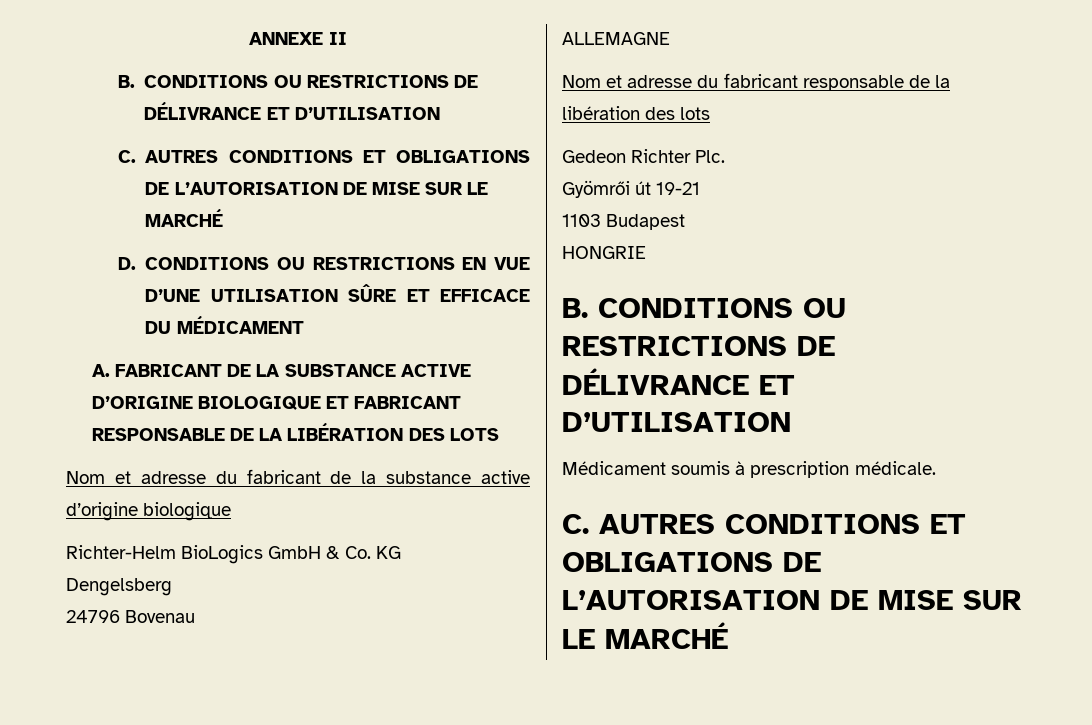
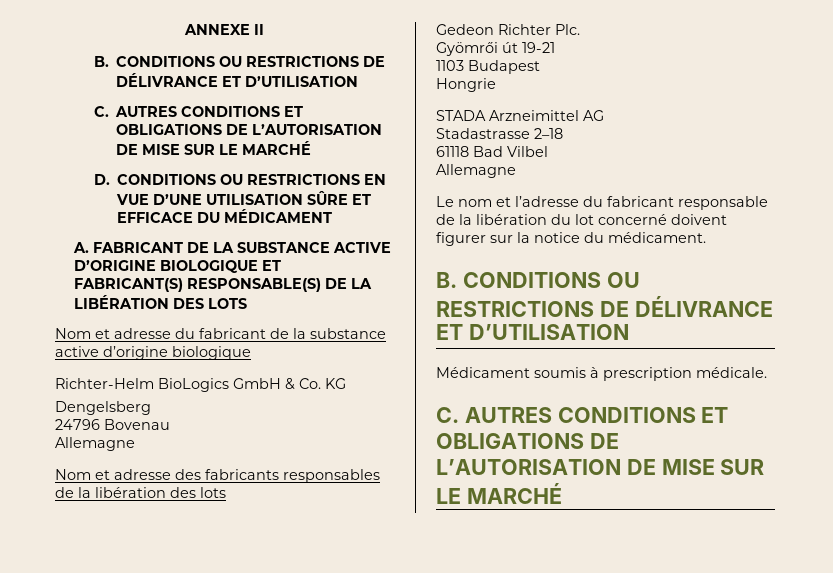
[354,396,462,409] [91,428,225,441] FABRICANT RESPONSABLE -> [74,278,322,292] FABRICANT(S) RESPONSABLE(S)
[562,32,670,45] [562,73,904,91] ALLEMAGNE // Nom et adresse du fabricant responsable -> [55,437,135,451] [55,469,380,483] Allemagne // Nom et adresse des fabricants responsables
[562,246,646,259] HONGRIE -> [436,78,496,92] [436,110,604,121] [436,128,563,139] [436,146,548,157] [436,164,516,178] [436,196,768,210] [436,214,727,225] [436,232,706,246] Hongrie // STADA Arzneimittel AG // Stadastrasse 2–18 // 61118 Bad Vilbel // Allemagne // Le nom et l’adresse du fabricant responsable de la libération du lot concerné doivent figurer sur la notice du médicament.

